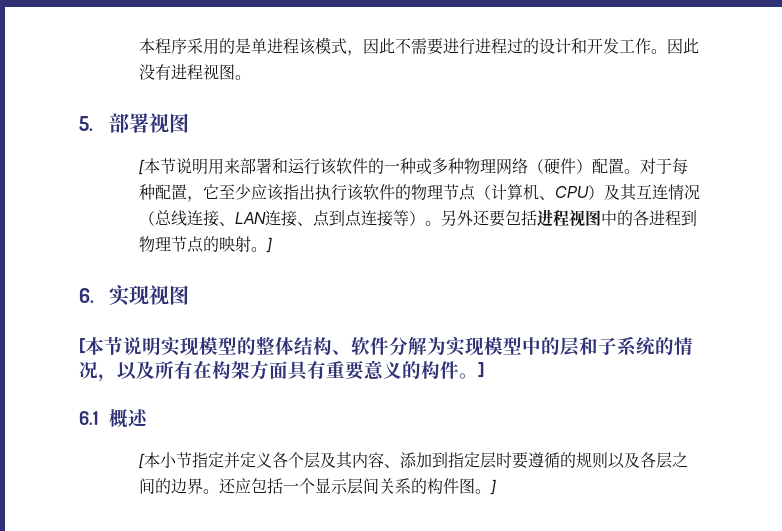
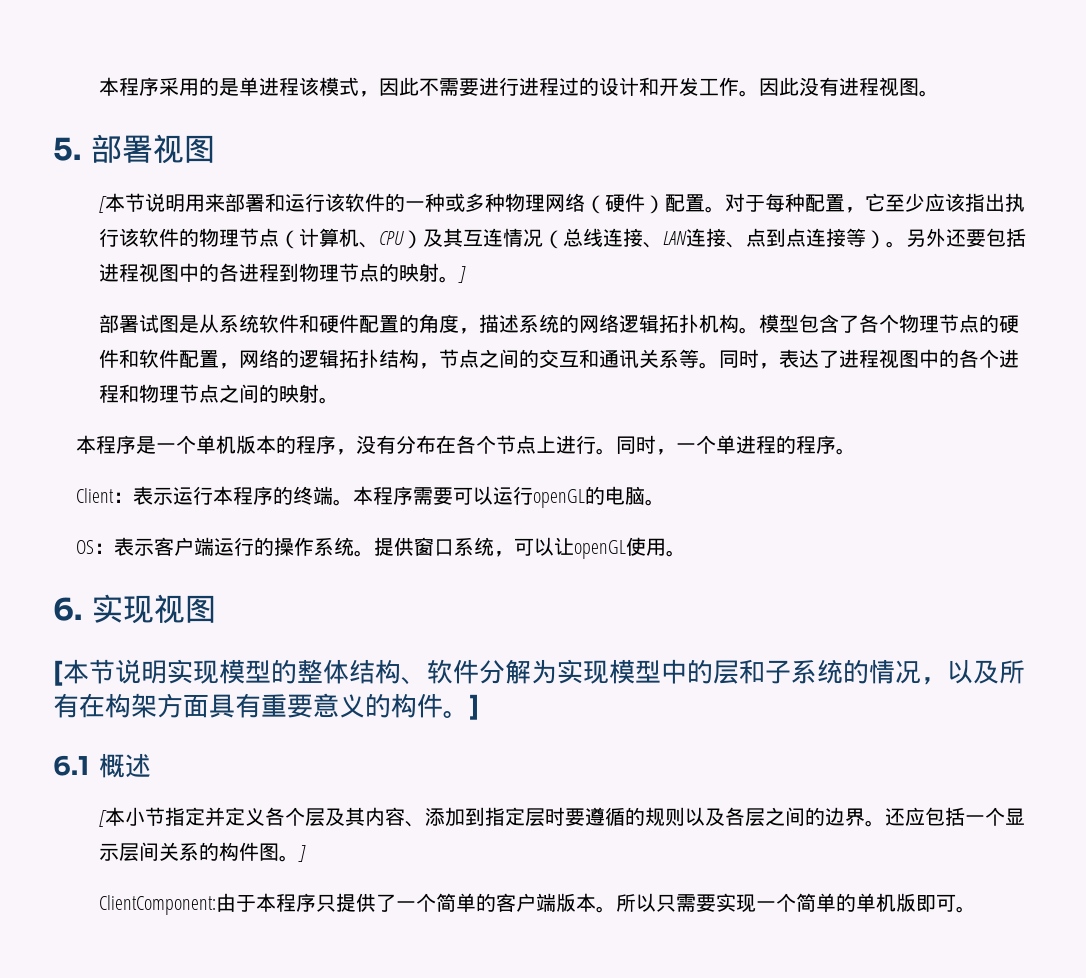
(273, 245) none -> [99,314,1020,334] [99,349,1020,369] [99,384,340,404] [76,435,857,455] [76,486,666,508] [76,537,687,559] // 部署试图是从系统软件和硬件配置的角度，描述系统的网络逻辑拓扑机构。模型包含了各个物理节点的硬件和软件配置，网络的逻辑拓扑结构，节点之间的交互和通讯关系等。同时，表达了进程视图中的各个进程和物理节点之间的映射。 // 本程序是一个单机版本的程序，没有分布在各个节点上进行。同时，一个单进程的程序。 // Client：表示运行本程序的终端。本程序需要可以运行openGL的电脑。 // OS：表示客户端运行的操作系统。提供窗口系统，可以让openGL使用。
(497, 487) none -> [99,893,977,915] // ClientComponent:由于本程序只提供了一个简单的客户端版本。所以只需要实现一个简单的单机版即可。

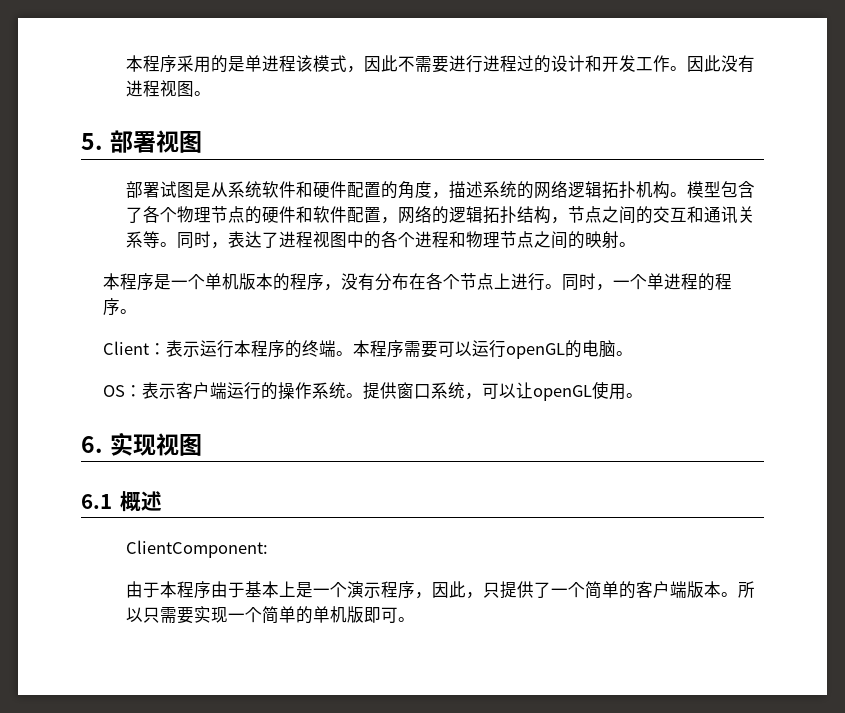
[99,193,1026,214] [99,228,1027,249] [99,263,467,283] // [本节说明用来部署和运行该软件的一种或多种物理网络（硬件）配置。对于每种配置，它至少应该指出执行该软件的物理节点（计算机、CPU）及其互连情况（总线连接、LAN连接、点到点连接等）。另外还要包括进程视图中的各进程到物理节点的映射。] -> (203, 142) none
[53,659,1025,686] [53,693,479,720] [53,753,151,778] [99,807,1026,827] [99,842,307,862] [99,893,317,915] [本节说明实现模型的整体结构、软件分解为实现模型中的层和子系统的情况，以及所有在构架方面具有重要意义的构件。] // 6.1概述 // [本小节指定并定义各个层及其内容、添加到指定层时要遵循的规则以及各层之间的边界。还应包括一个显示层间关系的构件图。] // ClientComponent:由于本程序 -> [81,491,163,512] [125,540,268,558] [125,581,483,599] 6.1概述 // ClientComponent: // 由于本程序由于基本上是一个演示程序，因此，

